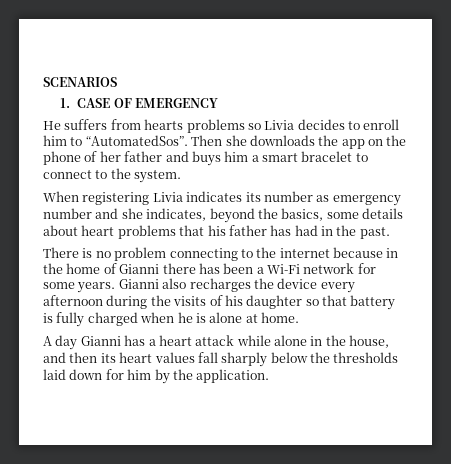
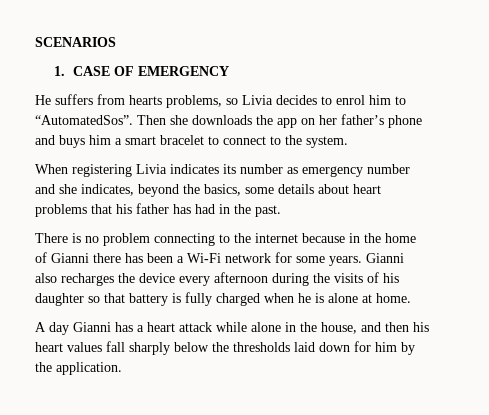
[186,119,245,133] problems -> [166,95,222,108] problems,
[363,119,400,130] enroll -> [336,95,365,105] enrol
[386,135,407,146] [43,151,163,165] the phone of her father -> [319,114,422,128] her father’s phone
[100,353,116,363] its -> [413,322,429,332] his

